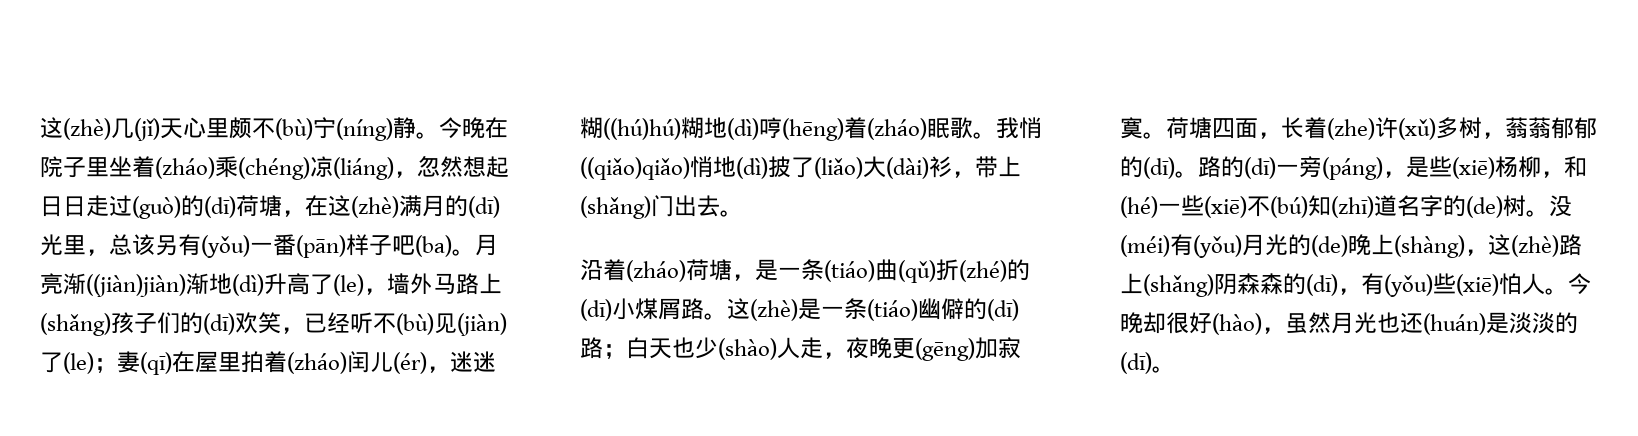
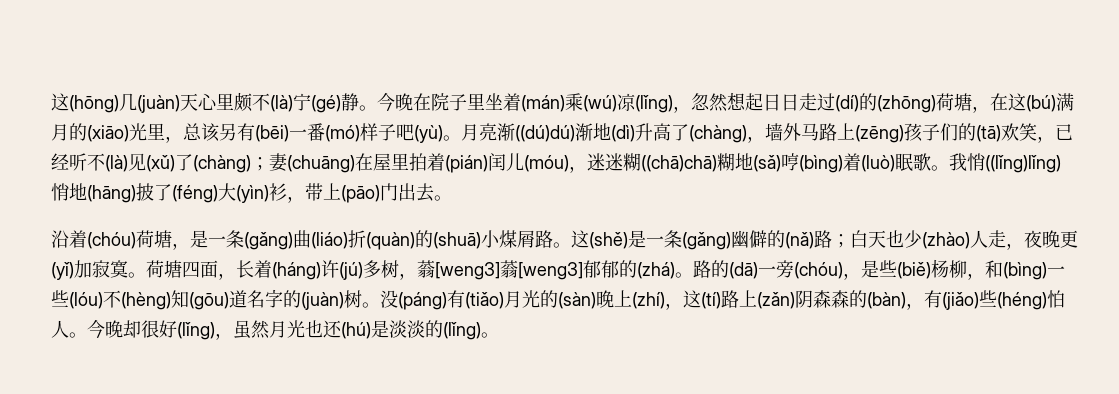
[40,117,393,141] 这(zhè)几(jǐ)天心里颇不(bù)宁(níng) -> [51,92,341,113] 这(hōng)几(juàn)天心里颇不(là)宁(gé)
[155,156,394,180] (zháo)乘(chéng)凉(liáng) -> [521,93,673,113] (mán)乘(wú)凉(lǐng)
[132,195,500,219] [40,234,452,258] (guò)的(dī)荷塘，在这(zhè)满月的(dī)光里，总该另有(yǒu)一番(pān)样子吧(ba) -> [835,93,1074,113] [51,123,443,143] (dí)的(zhōng)荷塘，在这(bú)满月的(xiāo)光里，总该另有(bēi)一番(mó)样子吧(yù)
[86,274,186,297] ((jiàn)jiàn) -> [515,125,575,142] ((dú)dú)
[333,274,364,296] (le) -> [689,125,747,143] (chàng)
[40,313,111,336] (shǎng) -> [855,125,904,143] (zēng)
[203,313,235,335] (dī) -> [976,125,1001,142] (tā)
[396,313,507,336] [40,351,496,375] [580,117,1042,141] [580,156,929,180] (bù)见(jiàn)了(le)；妻(qī)在屋里拍着(zháo)闰儿(ér)，迷迷糊((hú)hú)糊地(dì)哼(hēng)着(zháo)眠歌。我悄((qiǎo)qiǎo)悄地(dì)披了(liǎo)大(dài) -> [105,153,1061,173] [51,183,269,203] (là)见(xǔ)了(chàng)；妻(chuāng)在屋里拍着(pián)闰儿(móu)，迷迷糊((chā)chā)糊地(sǎ)哼(bìng)着(luò)眠歌。我悄((lǐng)lǐng)悄地(hāng)披了(féng)大(yìn)
[580,196,651,219] (shǎng) -> [341,185,380,203] (pāo)
[626,260,686,282] (zháo) -> [87,232,136,249] (chóu)
[824,259,1030,283] [580,298,1019,321] (tiáo)曲(qǔ)折(zhé)的(dī)小煤屑路。这(zhè)是一条(tiáo)幽僻的(dī) -> [244,230,814,250] (gǎng)曲(liáo)折(quàn)的(shuā)小煤屑路。这(shě)是一条(gǎng)幽僻的(nǎ)
[718,338,777,360] (shào) -> [922,232,970,249] (zhào)
[915,338,975,361] (gēng) -> [51,262,74,280] (yǐ)
[1327,117,1597,140] [1120,156,1587,180] [1120,195,1572,218] [1120,234,1582,258] [1120,273,1499,297] (zhe)许(xǔ)多树，蓊蓊郁郁的(dī)。路的(dī)一旁(páng)，是些(xiē)杨柳，和(hé)一些(xiē)不(bú)知(zhī)道名字的(de)树。没(méi)有(yǒu)月光的(de)晚上(shàng)，这(zhè)路上(shǎng)阴森森的(dī)，有(yǒu)些(xiē) -> [272,259,1065,280] [51,289,1047,310] (háng)许(jú)多树，蓊[weng3]蓊[weng3]郁郁的(zhá)。路的(dā)一旁(chóu)，是些(biě)杨柳，和(bìng)一些(lóu)不(hèng)知(gōu)道名字的(juàn)树。没(páng)有(tiǎo)月光的(sàn)晚上(zhí)，这(tí)路上(zǎn)阴森森的(bàn)，有(jiǎo)些(héng)
[1212,313,1262,335] (hào) -> [177,322,215,340] (lǐng)
[1423,313,1486,335] (huán) -> [341,322,371,339] (hú)
[1120,352,1152,374] (dī) -> [443,322,481,340] (lǐng)

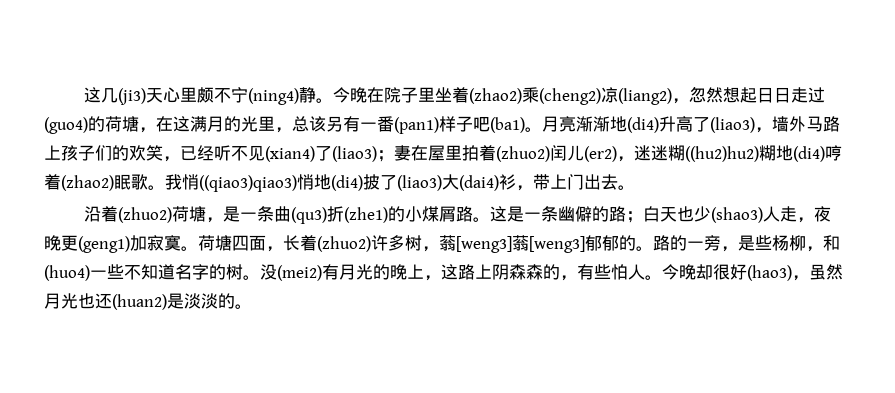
[51,92,341,113] 这(hōng)几(juàn)天心里颇不(là)宁(gé) -> [84,87,300,105] 这几(ji3)天心里颇不宁(ning4)
[521,93,673,113] (mán)乘(wú)凉(lǐng) -> [469,87,673,105] (zhao2)乘(cheng2)凉(liang2)
[835,93,1074,113] [51,123,747,143] (dí)的(zhōng)荷塘，在这(bú)满月的(xiāo)光里，总该另有(bēi)一番(mó)样子吧(yù)。月亮渐((dú)dú)渐地(dì)升高了(chàng) -> [44,116,755,134] (guo4)的荷塘，在这满月的光里，总该另有一番(pan1)样子吧(ba1)。月亮渐渐地(di4)升高了(liao3)
[855,125,904,143] (zēng) -> (61, 152) none
[976,125,1001,142] (tā) -> (129, 153) none
[105,153,1061,173] [51,183,269,203] (là)见(xǔ)了(chàng)；妻(chuāng)在屋里拍着(pián)闰儿(móu)，迷迷糊((chā)chā)糊地(sǎ)哼(bìng)着(luò)眠歌。我悄((lǐng)lǐng)悄地(hāng)披了(féng)大(yìn) -> [248,145,842,162] [44,174,499,192] 见(xian4)了(liao3)；妻在屋里拍着(zhuo2)闰儿(er2)，迷迷糊((hu2)hu2)糊地(di4)哼着(zhao2)眠歌。我悄((qiao3)qiao3)悄地(di4)披了(liao3)大(dai4)
[341,185,380,203] (pāo) -> (567, 181) none
[87,232,136,249] (chóu) -> [118,207,173,223] (zhuo2)
[244,230,814,250] (gǎng)曲(liáo)折(quàn)的(shuā)小煤屑路。这(shě)是一条(gǎng)幽僻的(nǎ) -> [274,206,610,224] 曲(qu3)折(zhe1)的小煤屑路。这是一条幽僻的
[922,232,970,249] (zhào) -> [711,207,764,223] (shao3)
[51,262,74,280] (yǐ) -> [78,236,130,253] (geng1)
[272,260,363,280] (háng)许(jú) -> [317,235,388,252] (zhuo2)许
[637,259,1065,280] [51,289,1047,310] (zhá)。路的(dā)一旁(chóu)，是些(biě)杨柳，和(bìng)一些(lóu)不(hèng)知(gōu)道名字的(juàn)树。没(páng)有(tiǎo)月光的(sàn)晚上(zhí)，这(tí)路上(zǎn)阴森森的(bàn)，有(jiǎo)些(héng) -> [636,235,840,252] [44,264,611,281] 。路的一旁，是些杨柳，和(huo4)一些不知道名字的树。没(mei2)有月光的晚上，这路上阴森森的，有些
[177,322,215,340] (lǐng) -> [747,265,792,281] (hao3)
[341,322,371,339] (hú) -> [112,294,167,310] (huan2)
[443,322,481,340] (lǐng) -> (235, 301) none

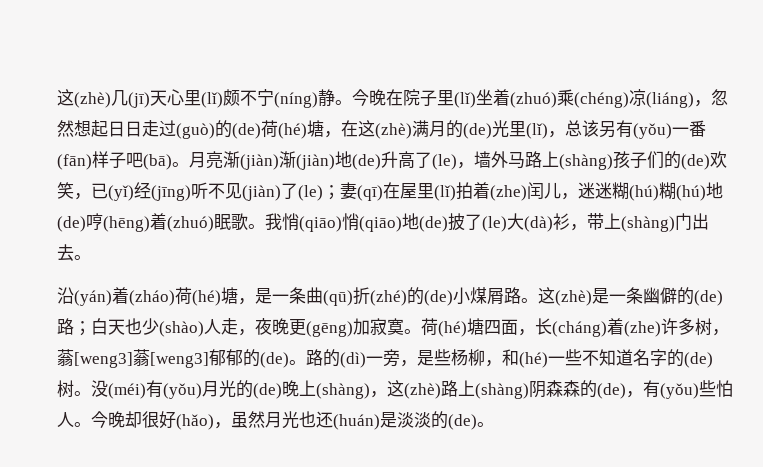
[84,87,673,105] 这几(ji3)天心里颇不宁(ning4)静。今晚在院子里坐着(zhao2)乘(cheng2)凉(liang2) -> [57,89,694,108] 这(zhè)几(jī)天心里(lǐ)颇不宁(níng)静。今晚在院子里(lǐ)坐着(zhuó)乘(chéng)凉(liáng)
[44,116,755,134] (guo4)的荷塘，在这满月的光里，总该另有一番(pan1)样子吧(ba1)。月亮渐渐地(di4)升高了(liao3) -> [176,120,706,139] [57,151,457,170] (guò)的(de)荷(hé)塘，在这(zhè)满月的(de)光里(lǐ)，总该另有(yǒu)一番(fān)样子吧(bā)。月亮渐(jiàn)渐(jiàn)地(de)升高了(le)
(61, 152) none -> [559,154,613,170] (shàng)
(129, 153) none -> [681,154,710,170] (de)
[197,145,842,162] [44,174,499,192] 经听不见(xian4)了(liao3)；妻在屋里拍着(zhuo2)闰儿(er2)，迷迷糊((hu2)hu2)糊地(di4)哼着(zhao2)眠歌。我悄((qiao3)qiao3)悄地(di4)披了(liao3)大(dai4) -> [108,182,723,201] [57,213,553,232] (yǐ)经(jīng)听不见(jiàn)了(le)；妻(qī)在屋里(lǐ)拍着(zhe)闰儿，迷迷糊(hú)糊(hú)地(de)哼(hēng)着(zhuó)眠歌。我悄(qiāo)悄(qiāo)地(de)披了(le)大(dà)
(567, 181) none -> [621,216,675,232] (shàng)
[101,206,406,224] 着(zhuo2)荷塘，是一条曲(qu3)折(zhe1)的 -> [74,287,453,306] (yán)着(zháo)荷(hé)塘，是一条曲(qū)折(zhé)的(de)
(508, 214) none -> [555,290,592,306] (zhè)
(610, 214) none -> [694,290,723,306] (de)
[711,207,764,223] (shao3) -> [159,321,204,337] (shào)
[78,236,130,253] (geng1) -> [306,321,353,337] (gēng)
(215, 243) none -> [438,321,467,337] (hé)
[300,235,371,252] 着(zhuo2) -> [552,318,661,337] (cháng)着(zhe)
[636,235,687,251] 。路的 -> [260,349,366,368] (de)。路的(dì)
[44,265,90,281] (huo4) -> [519,352,548,368] (hé)
[226,264,594,281] 树。没(mei2)有月光的晚上，这路上阴森森的，有 -> [684,352,713,368] [57,380,699,399] (de)树。没(méi)有(yǒu)月光的(de)晚上(shàng)，这(zhè)路上(shàng)阴森森的(de)，有(yǒu)
[747,265,792,281] (hao3) -> [176,414,214,430] (hǎo)
[112,294,167,310] (huan2) -> [333,414,380,430] (huán)
(235, 301) none -> [448,414,477,430] (de)

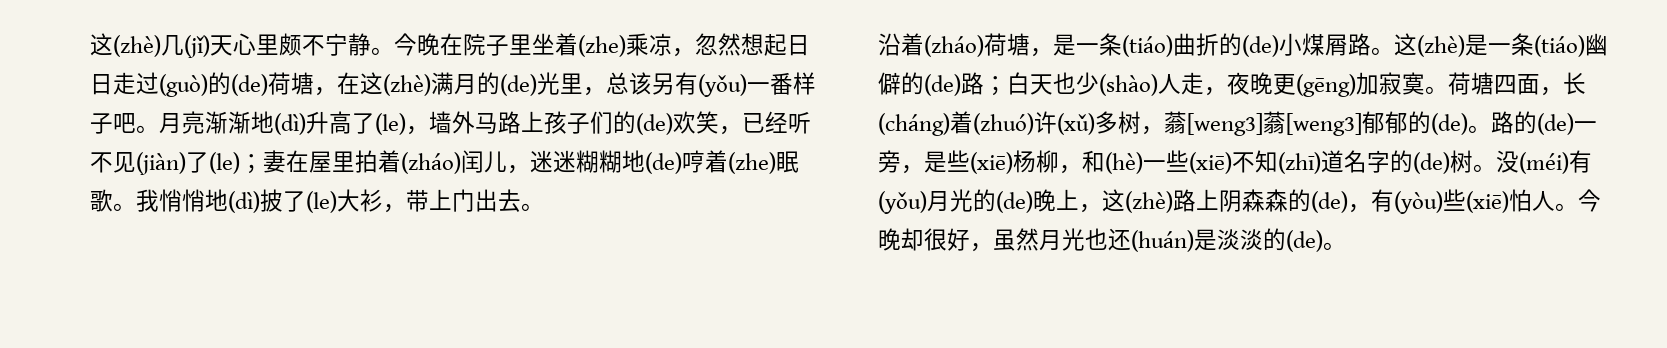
[128,89,694,108] (jī)天心里(lǐ)颇不宁(níng)静。今晚在院子里(lǐ)坐着(zhuó)乘(chéng)凉(liáng) -> [184,33,672,58] (jǐ)天心里颇不宁静。今晚在院子里坐着(zhe)乘凉
[278,123,307,139] (hé) -> (291, 83) none
[526,123,548,139] (lǐ) -> (583, 83) none
[57,151,381,170] (fān)样子吧(bā)。月亮渐(jiàn)渐(jiàn)地(de) -> [793,72,816,95] [90,111,306,135] 样子吧。月亮渐渐地(dì)
[559,154,613,170] (shàng) -> (544, 121) none
[108,182,191,201] (yǐ)经(jīng) -> [765,111,788,133] 经
[357,182,723,201] [57,213,448,232] (qī)在屋里(lǐ)拍着(zhe)闰儿，迷迷糊(hú)糊(hú)地(de)哼(hēng)着(zhuó)眠歌。我悄(qiāo)悄(qiāo)地(de) -> [286,150,799,174] [90,189,260,213] 在屋里拍着(zháo)闰儿，迷迷糊糊地(de)哼着(zhe)眠歌。我悄悄地(dì)
[524,216,553,232] (dà) -> (360, 200) none
[621,216,675,232] (shàng) -> (452, 199) none
[74,290,112,306] (yán) -> (901, 44) none
[192,290,221,306] (hé) -> (1007, 44) none
[306,287,407,306] 曲(qū)折(zhé) -> [1122,33,1219,57] (tiáo)曲折
(643, 295) none -> [1534,35,1585,57] (tiáo)
[438,321,467,337] (hé) -> (1471, 83) none
[624,318,678,337] (zhe)许 -> [973,111,1095,135] (zhuó)许(xǔ)
[340,352,366,368] (dì) -> [1537,113,1574,135] (de)
(451, 357) none -> [970,152,1013,174] (xiē)
[519,349,616,368] (hé)一些不知 -> [1105,150,1321,174] (hè)一些(xiē)不知(zhī)
[316,383,370,399] (shàng) -> (1079, 199) none
[475,383,529,399] (shàng) -> (1219, 199) none
[660,380,716,399] (yǒu)些 -> [1394,189,1509,214] (yòu)些(xiē)
[176,414,214,430] (hǎo) -> (970, 239) none

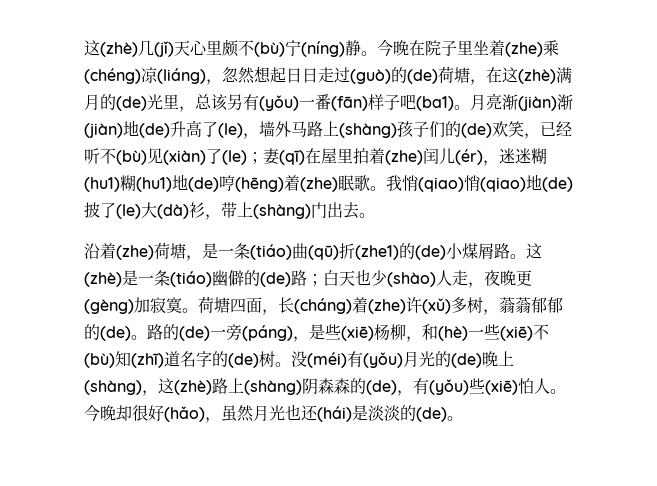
[325,33,348,56] 宁 -> [254,40,345,57] (bù)宁(níng)
[649,33,672,56] 凉 -> [84,67,206,84] (chéng)凉(liáng)
[793,72,816,95] [90,111,306,135] 样子吧。月亮渐渐地(dì) -> [331,93,573,111] [84,120,170,138] (fān)样子吧(ba1)。月亮渐(jiàn)渐(jiàn)地(de)
(544, 121) none -> [339,123,397,138] (shàng)
[113,152,186,175] 见(jiàn) -> [116,148,206,165] (bù)见(xiàn)
(286, 161) none -> [279,150,305,165] (qī)
[401,150,622,174] (zháo)闰儿，迷迷糊糊 -> [385,148,547,166] [84,175,172,192] (zhe)闰儿(ér)，迷迷糊(hu1)糊(hu1)
(705, 161) none -> [235,177,284,192] (hēng)
[182,189,260,213] 悄地(dì) -> [418,174,573,192] (qiao)悄(qiao)地(de)
(360, 200) none -> [157,204,189,219] (dà)
(452, 199) none -> [253,204,311,219] (shàng)
[924,35,984,57] (zháo) -> [116,245,154,260] (zhe)
[1196,33,1219,56] 折 -> [308,243,399,260] (qū)折(zhe1)
[1296,74,1356,97] (gēng) -> [84,299,134,314] (gèng)
[973,113,1034,135] (zhuó) -> [368,299,406,314] (zhe)
[1187,111,1362,136] [weng3]蓊[weng3] -> [515,297,531,313] 蓊
(901, 161) none -> [242,325,293,341] (páng)
(1255, 162) none -> [84,353,115,368] (bù)
(1079, 199) none -> [84,380,142,395] (shàng)
(1219, 199) none -> [244,380,302,395] (shàng)
[1394,191,1443,214] (yòu) -> [429,379,469,395] (yǒu)
(970, 239) none -> [164,406,205,422] (hǎo)
[1131,230,1194,252] (huán) -> [317,406,352,422] (hái)

